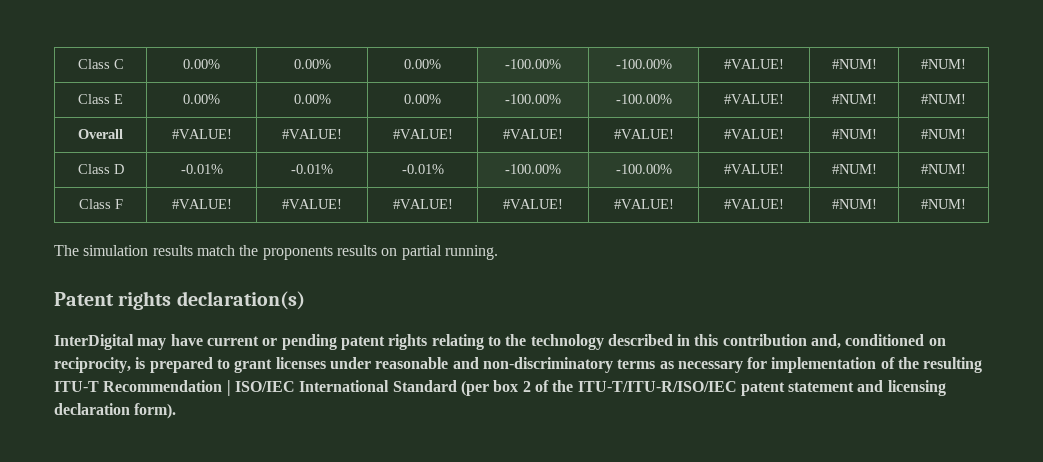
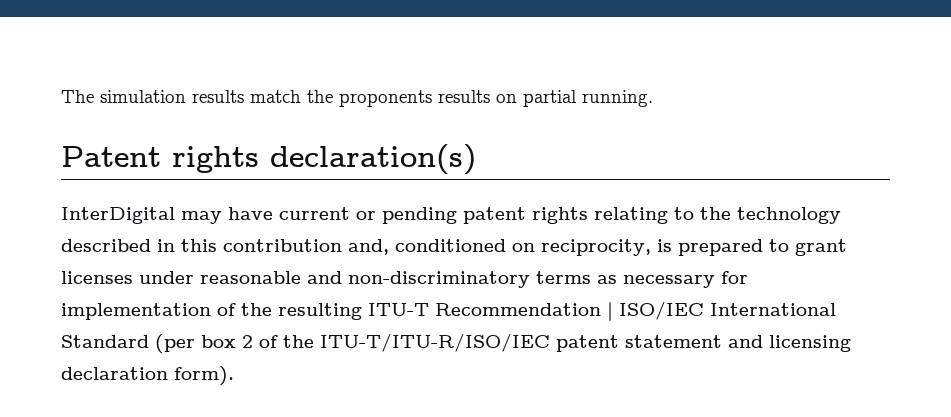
[77,59,124,69] [183,59,220,69] [293,59,331,69] [404,59,441,69] [505,59,561,69] [615,59,672,69] [724,59,784,69] [831,59,877,69] [921,59,966,69] [78,94,123,104] [183,94,220,104] [293,94,331,104] [404,94,441,104] [505,94,561,104] [615,94,672,104] [724,94,784,104] [831,94,877,104] [921,94,966,104] [78,129,123,139] [171,129,232,139] [282,129,342,139] [392,129,453,139] [503,129,563,139] [613,129,674,139] [724,129,784,139] [831,129,877,139] [921,129,966,139] [77,164,124,174] [180,164,223,174] [291,164,333,174] [401,164,444,174] [505,164,561,174] [615,164,672,174] [724,164,784,174] [831,164,877,174] [921,164,966,174] [78,199,123,209] [171,199,232,209] [282,199,342,209] [392,199,453,209] [503,199,563,209] [613,199,674,209] [724,199,784,209] [831,199,877,209] [921,199,966,209] Class C | 0.00% | 0.00% | 0.00% | -100.00% | -100.00% | #VALUE! | #NUM! | #NUM! // Class E | 0.00% | 0.00% | 0.00% | -100.00% | -100.00% | #VALUE! | #NUM! | #NUM! // Overall | #VALUE! | #VALUE! | #VALUE! | #VALUE! | #VALUE! | #VALUE! | #NUM! | #NUM! // Class D | -0.01% | -0.01% | -0.01% | -100.00% | -100.00% | #VALUE! | #NUM! | #NUM! // Class F | #VALUE! | #VALUE! | #VALUE! | #VALUE! | #VALUE! | #VALUE! | #NUM! | #NUM! // -> (61, 96) none

